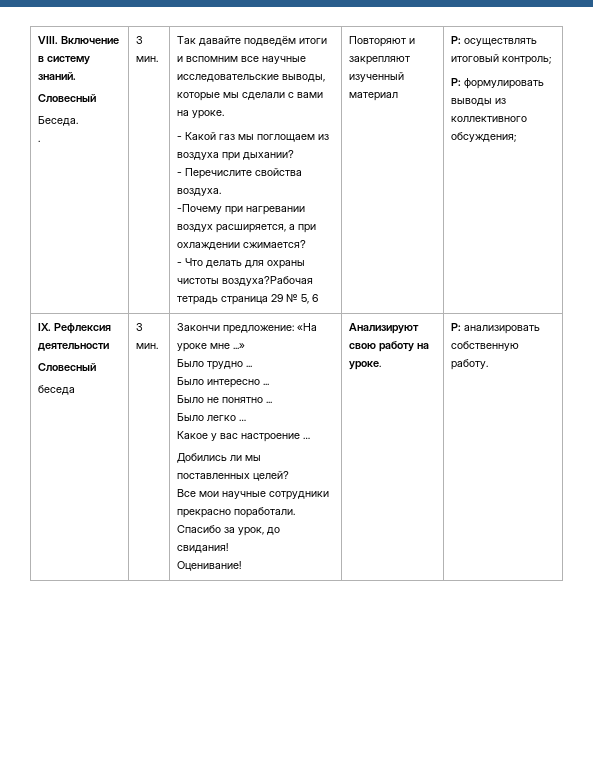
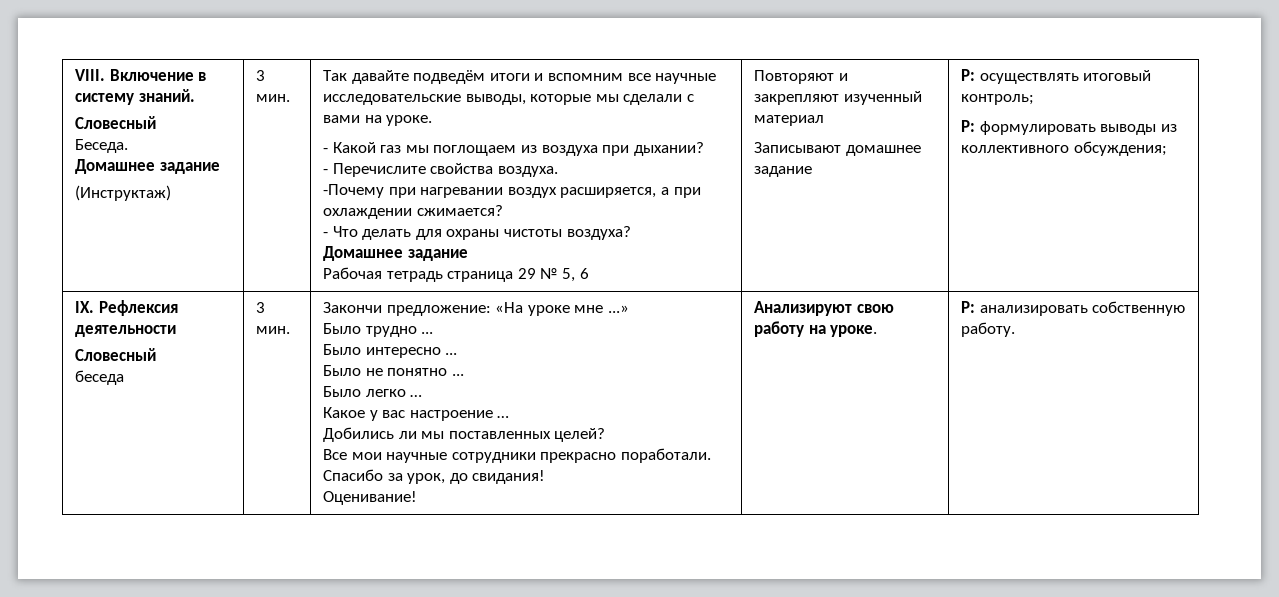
[38,140,41,142] . -> [75,159,220,174] [75,185,172,201] Домашнее задание // (Инструктаж)
[222,276,314,286] воздуха?Рабочая -> [566,226,631,240] [323,246,468,261] [323,267,383,279] воздуха? // Домашнее задание // Рабочая
(399, 96) none -> [754,142,921,156] [754,166,813,177] // Записывают домашнее задание

